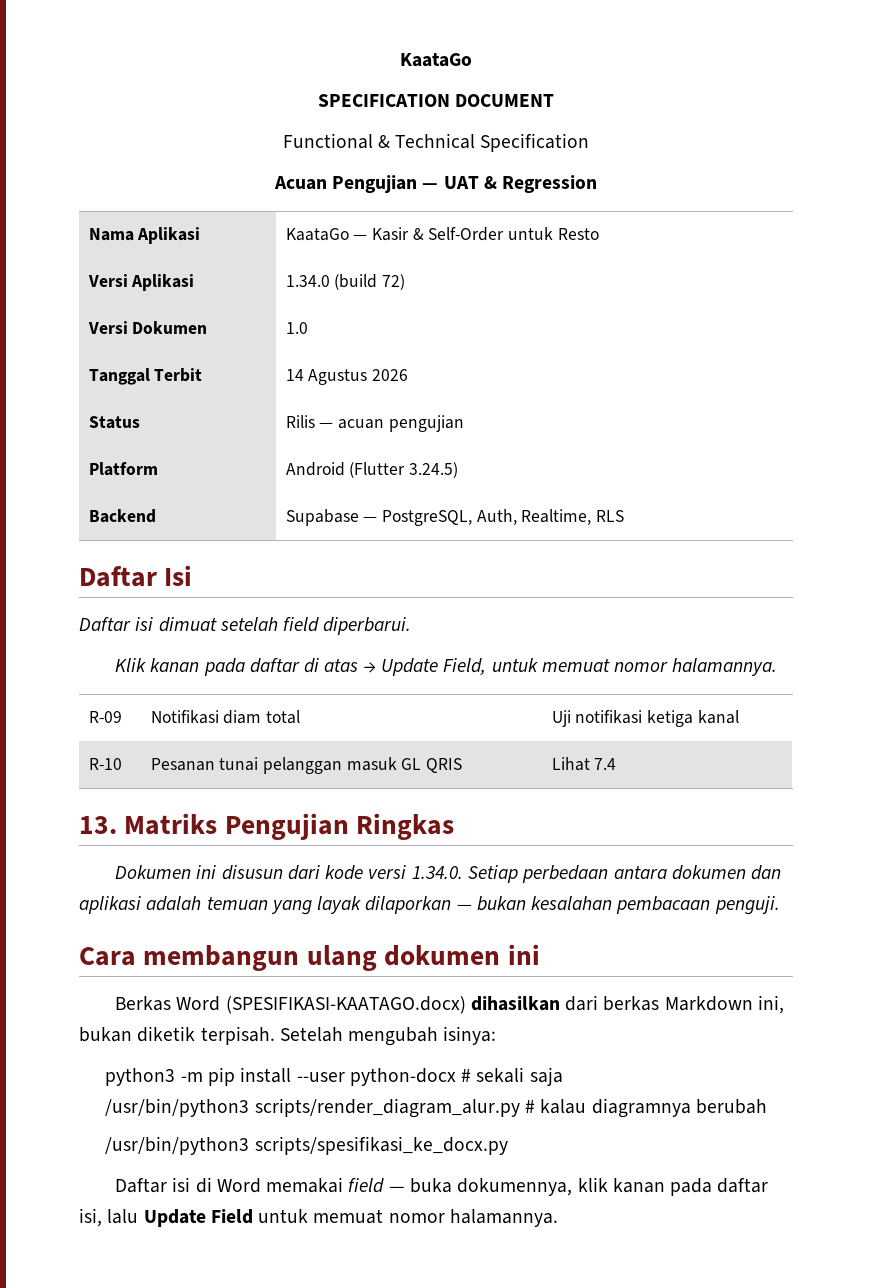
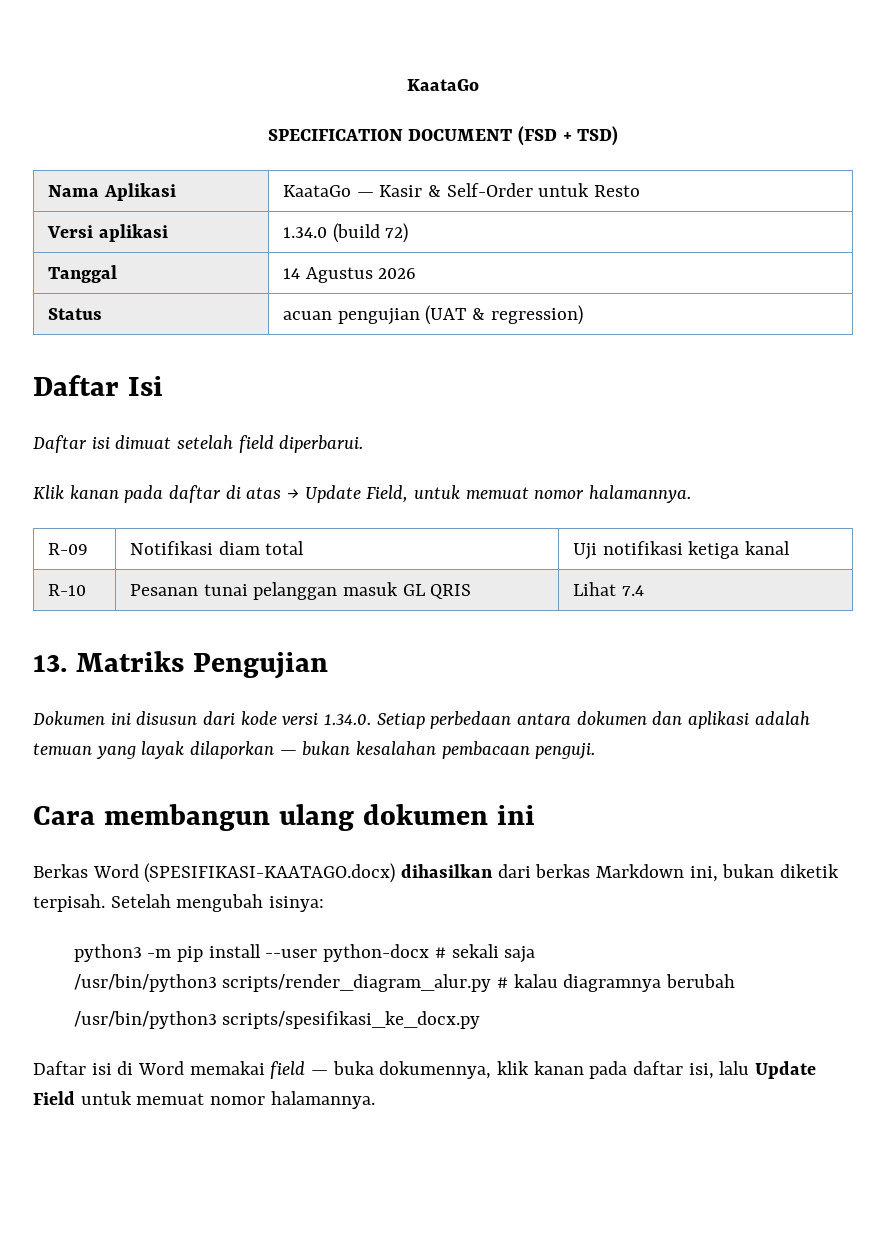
[282,133,590,152] [273,175,598,193] // Functional & Technical Specification // Acuan Pengujian — UAT & Regression -> [518,126,619,146] (FSD + TSD)
[131,274,195,291] Aplikasi -> [98,224,168,242] aplikasi
[87,321,208,334] [285,322,308,334] // Versi Dokumen | 1.0 -> (409, 233) none
[154,368,203,382] Terbit -> (118, 274) none
[285,415,334,428] Rilis — -> (103, 314) none
[88,462,158,476] [285,462,459,478] [88,509,156,523] [285,509,625,526] // Platform | Android (Flutter 3.24.5) // Backend | Supabase — PostgreSQL, Auth, Realtime, RLS -> [425,305,583,325] (UAT & regression)
[356,813,455,840] Ringkas -> (328, 665) none

